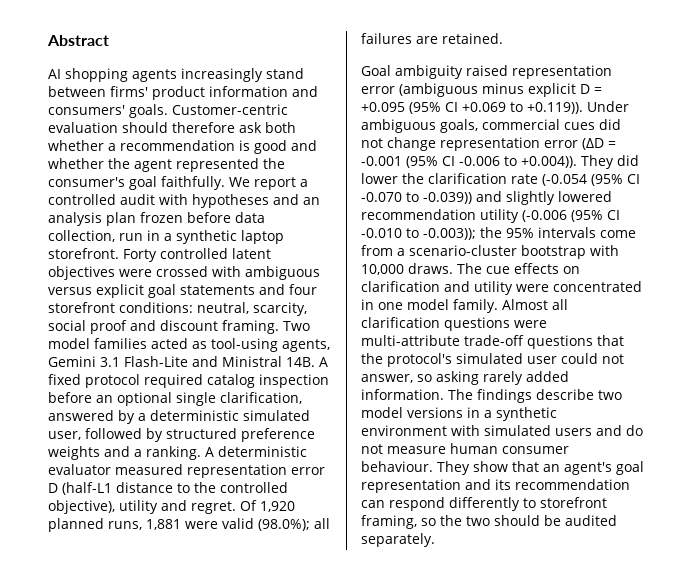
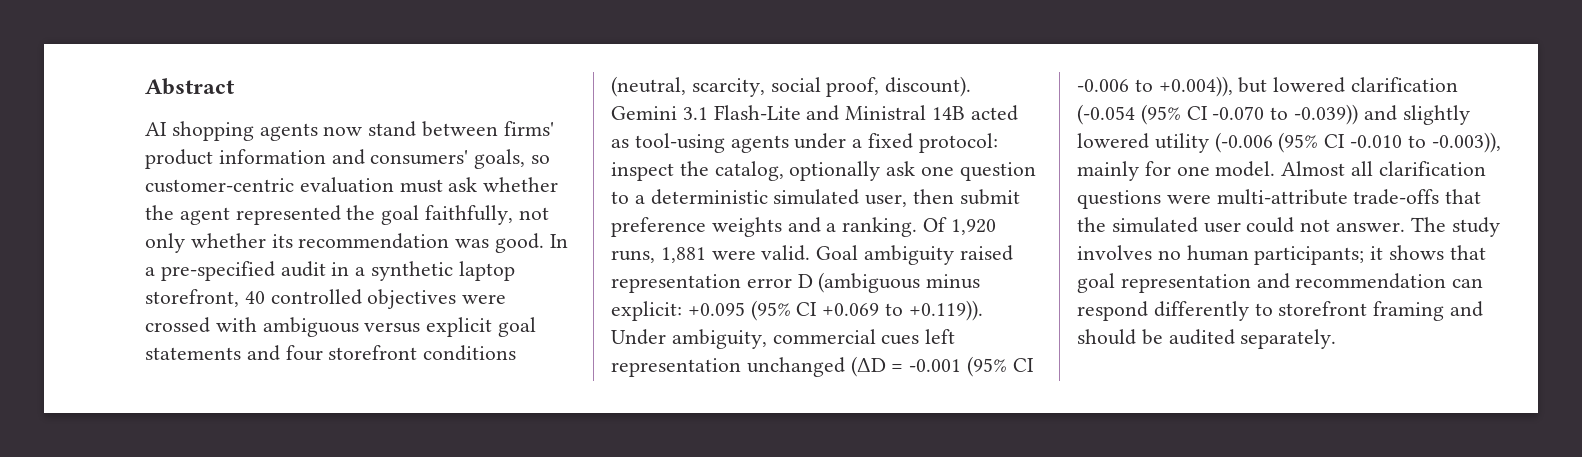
[181,68,263,82] increasingly -> [323,126,363,136] now
[129,104,288,118] [48,122,296,133] [48,140,317,154] goals. Customer-centric evaluation should therefore ask both whether a recommendation is good and -> [474,149,551,169] [145,177,478,193] goals, so customer-centric evaluation must ask
[48,176,308,190] [48,194,320,208] [48,212,265,226] [48,230,284,244] [48,248,271,262] consumer's goal faithfully. We report a controlled audit with hypotheses and an analysis plan frozen before data collection, run in a synthetic laptop storefront. Forty controlled latent -> [381,205,549,225] [145,233,568,253] [145,261,515,281] [145,289,362,307] goal faithfully, not only whether its recommendation was good. In a pre-specified audit in a synthetic laptop storefront, 40 controlled
[119,302,307,316] [48,320,310,334] [48,338,330,352] conditions: neutral, scarcity, social proof and discount framing. Two model families acted as tool-using agents, -> [423,345,517,361] [611,76,972,97] conditions (neutral, scarcity, social proof, discount).
[286,357,328,367] [48,374,329,388] [48,392,302,406] [48,410,135,424] 14B. A fixed protocol required catalog inspection before an optional single clarification, answered by -> [932,105,1018,121] [611,133,998,153] [611,161,1036,181] [611,191,629,204] 14B acted as tool-using agents under a fixed protocol: inspect the catalog, optionally ask one question to
[85,428,237,442] followed by structured -> [913,189,1020,205] then submit
[205,446,307,457] [48,464,325,478] [48,482,288,495] [48,500,236,514] A deterministic evaluator measured representation error D (half-L1 distance to the controlled objective), utility and regret. -> (918, 227) none
[48,518,104,532] planned -> (996, 227) none
[222,518,330,531] [361,33,503,44] valid (98.0%); all failures are retained. // -> [761,245,811,261] valid.
(395, 90) none -> [797,274,813,288] D
[528,83,602,97] explicit D = -> [611,301,682,321] explicit:
[361,119,621,133] [361,137,578,151] ambiguous goals, commercial cues did not change representation error -> [671,329,956,349] [611,357,845,377] ambiguity, commercial cues left representation unchanged
[521,155,639,169] [361,173,538,184] +0.004)). They did lower the clarification rate -> [1158,76,1459,97] +0.004)), but lowered clarification
[361,209,476,220] recommendation -> (1149, 141) none
[423,227,636,240] [361,245,619,259] [361,263,580,275] [361,281,642,295] [361,299,498,313] -0.003)); the 95% intervals come from a scenario-cluster bootstrap with 10,000 draws. The cue effects on clarification and utility were concentrated in one model family. -> [1431,132,1501,153] [1077,161,1276,181] -0.003)), mainly for one model.
[464,335,593,349] trade-off questions -> [1353,189,1440,205] trade-offs
[387,353,452,367] protocol's -> (1106, 224) none
[361,371,569,385] [361,389,622,403] [361,407,557,421] [361,425,643,436] [361,443,569,454] [361,461,612,475] answer, so asking rarely added information. The findings describe two model versions in a synthetic environment with simulated users and do not measure human consumer behaviour. They show that an agent's -> [1336,217,1500,237] [1077,245,1486,265] answer. The study involves no human participants; it shows that
[495,479,511,490] its -> (1290, 281) none
[361,515,490,529] framing, so the two -> [1373,301,1484,321] framing and

